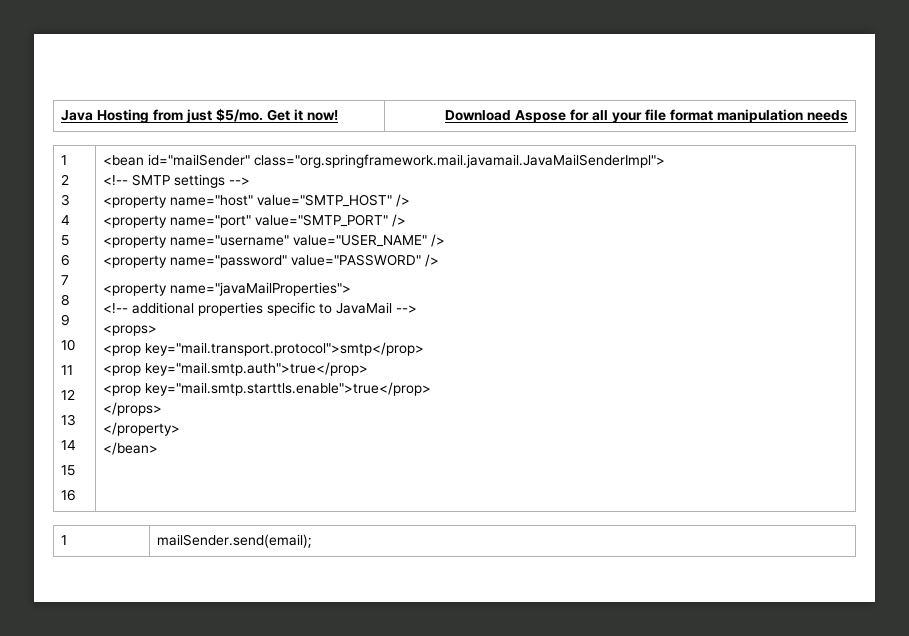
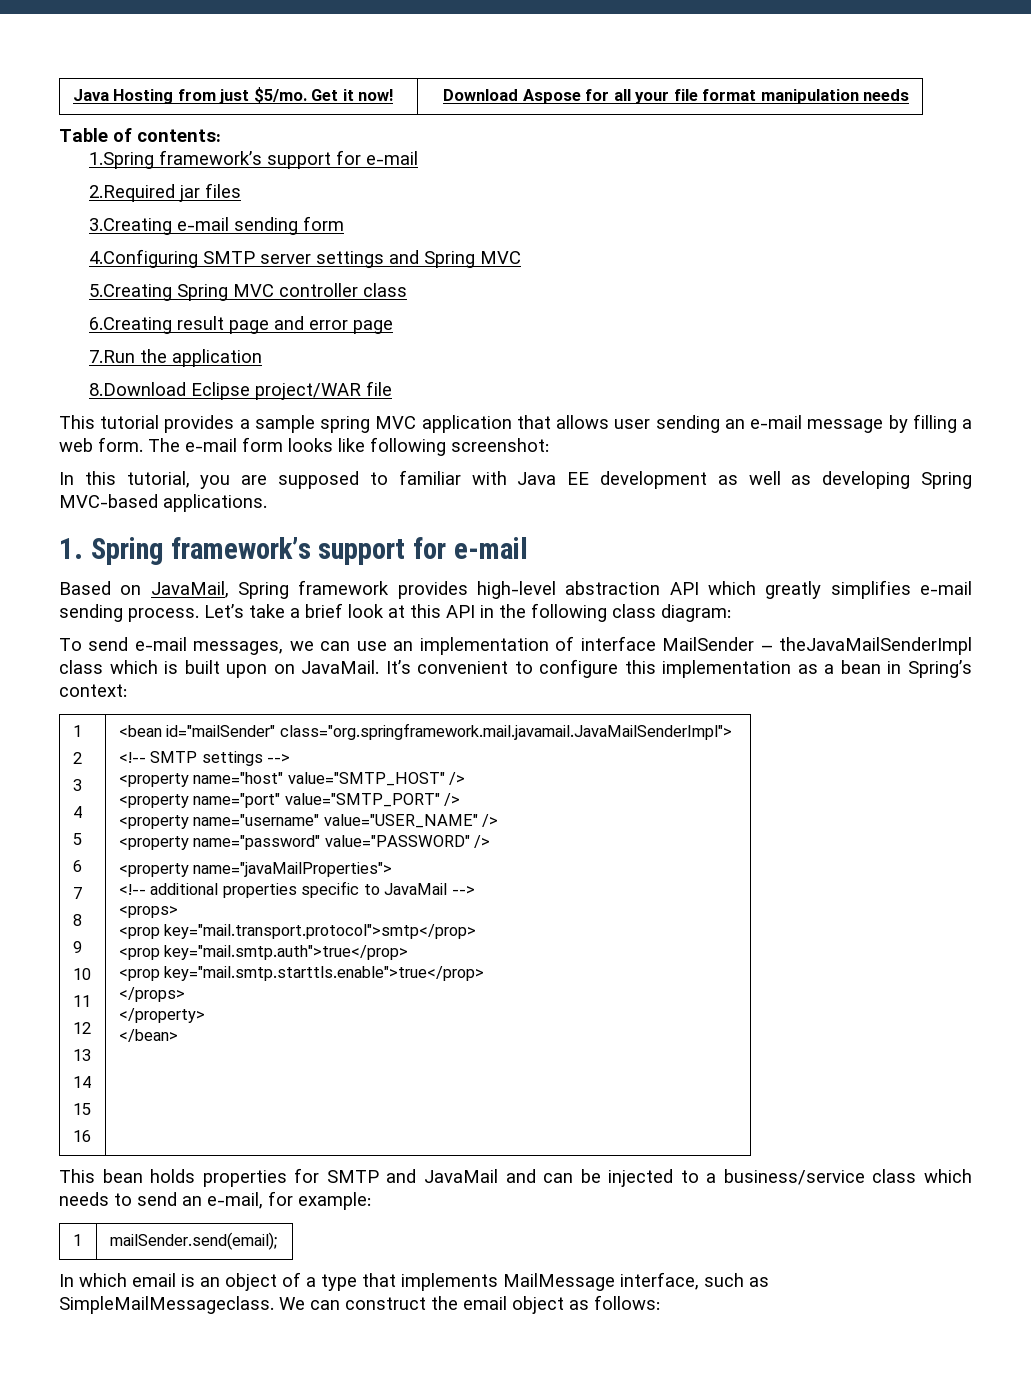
(848, 115) none -> [59,128,221,142] [88,150,418,169] [88,183,241,202] [88,216,344,235] [88,249,521,268] [88,283,407,301] [88,316,393,334] [88,349,262,367] [88,381,392,400] [59,414,973,433] [59,437,549,456] [59,470,972,489] [59,494,267,512] [59,537,529,565] [59,580,973,599] [59,603,731,622] [59,636,972,655] [59,659,972,678] [59,684,127,697] // Table of contents: // 1.Spring framework’s support for e-mail // 2.Required jar files // 3.Creating e-mail sending form // 4.Configuring SMTP server settings and Spring MVC // 5.Creating Spring MVC controller class // 6.Creating result page and error page // 7.Run the application // 8.Download Eclipse project/WAR file // This tutorial provides a sample spring MVC application that allows user sending an e-mail message by filling a web form. The e-mail form looks like following screenshot: // In this tutorial, you are supposed to familiar with Java EE development as well as developing Spring MVC-based applications. // 1. Spring framework’s support for e-mail // Based on JavaMail, Spring framework provides high-level abstraction API which greatly simplifies e-mail sending process. Let’s take a brief look at this API in the following class diagram: // To send e-mail messages, we can use an implementation of interface MailSender – theJavaMailSenderImpl class which is built upon on JavaMail. It’s convenient to configure this implementation as a bean in Spring’s context:
[61,535,68,545] [157,534,313,548] // 1 | mailSender.send(email); -> [59,1168,972,1187] [59,1191,371,1210] [72,1234,82,1246] [109,1232,277,1250] [59,1272,769,1291] [59,1295,660,1314] // This bean holds properties for SMTP and JavaMail and can be injected to a business/service class which needs to send an e-mail, for example: // 1 | mailSender.send(email); // In which email is an object of a type that implements MailMessage interface, such as SimpleMailMessageclass. We can construct the email object as follows:

